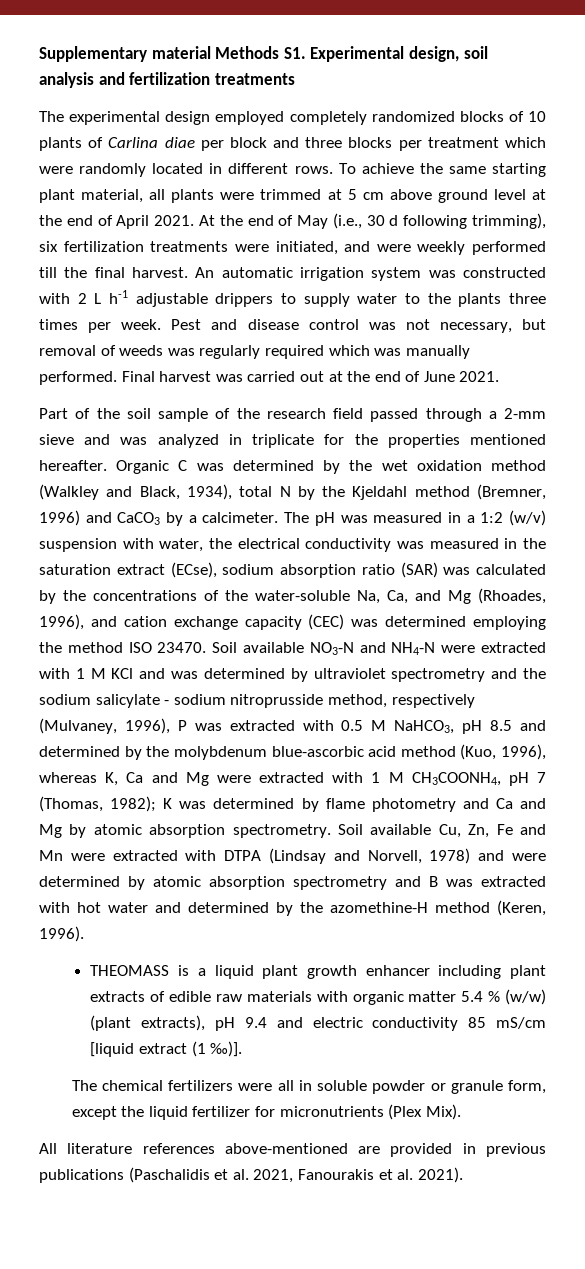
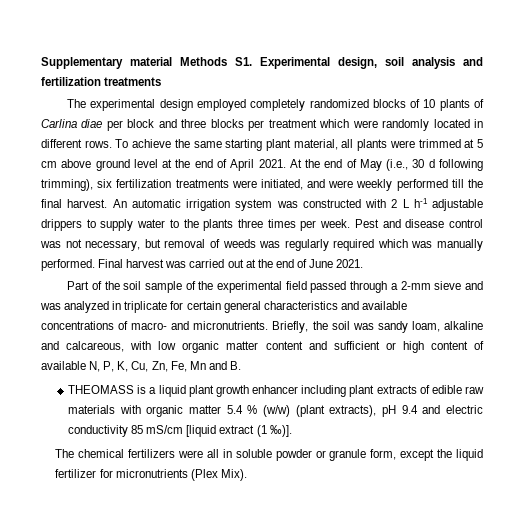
[266,408,326,419] research -> [217,281,283,293] experimental
[354,434,546,448] [39,460,546,474] [39,484,546,500] [39,510,546,526] [39,538,546,552] [39,562,546,578] [39,588,546,604] [39,614,546,630] [39,642,546,655] [39,668,546,682] [39,694,475,708] [39,718,547,734] [39,744,546,760] [39,772,546,786] [39,796,547,812] [39,824,546,838] [39,848,546,864] [39,876,546,890] [39,900,546,916] [39,926,84,942] the properties mentioned hereafter. Organic C was determined by the wet oxidation method (Walkley and Black, 1934), total N by the Kjeldahl method (Bremner, 1996) and CaCO3 by a calcimeter. The pH was measured in a 1:2 (w/v) suspension with water, the electrical conductivity was measured in the saturation extract (ECse), sodium absorption ratio (SAR) was calculated by the concentrations of the water-soluble Na, Ca, and Mg (Rhoades, 1996), and cation exchange capacity (CEC) was determined employing the method ISO 23470. Soil available NO3-N and NH4-N were extracted with 1 M KCl and was determined by ultraviolet spectrometry and the sodium salicylate - sodium nitroprusside method, respectively (Mulvaney, 1996), P was extracted with 0.5 M NaHCO3, pH 8.5 and determined by the molybdenum blue-ascorbic acid method (Kuo, 1996), whereas K, Ca and Mg were extracted with 1 M CH3COONH4, pH 7 (Thomas, 1982); K was determined by flame photometry and Ca and Mg by atomic absorption spectrometry. Soil available Cu, Zn, Fe and Mn were extracted with DTPA (Lindsay and Norvell, 1978) and were determined by atomic absorption spectrometry and B was extracted with hot water and determined by the azomethine-H method (Keren, 1996). -> [186,301,407,313] [41,321,483,333] [41,341,484,353] [41,361,241,372] certain general characteristics and available concentrations of macro- and micronutrients. Briefly, the soil was sandy loam, alkaline and calcareous, with low organic matter content and sufficient or high content of available N, P, K, Cu, Zn, Fe, Mn and B.
[39,1143,546,1157] [39,1167,463,1183] // All literature references above-mentioned are provided in previous publications (Paschalidis et al. 2021, Fanourakis et al. 2021). -> (247, 475) none

